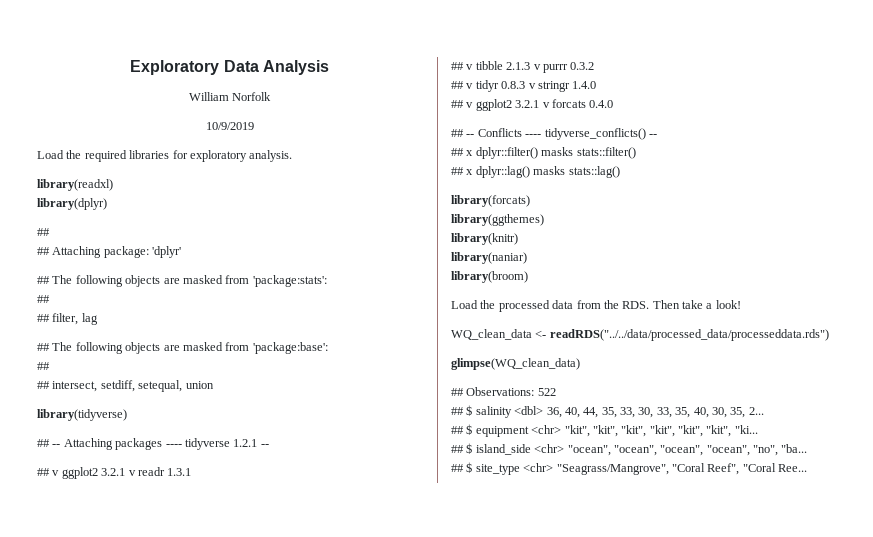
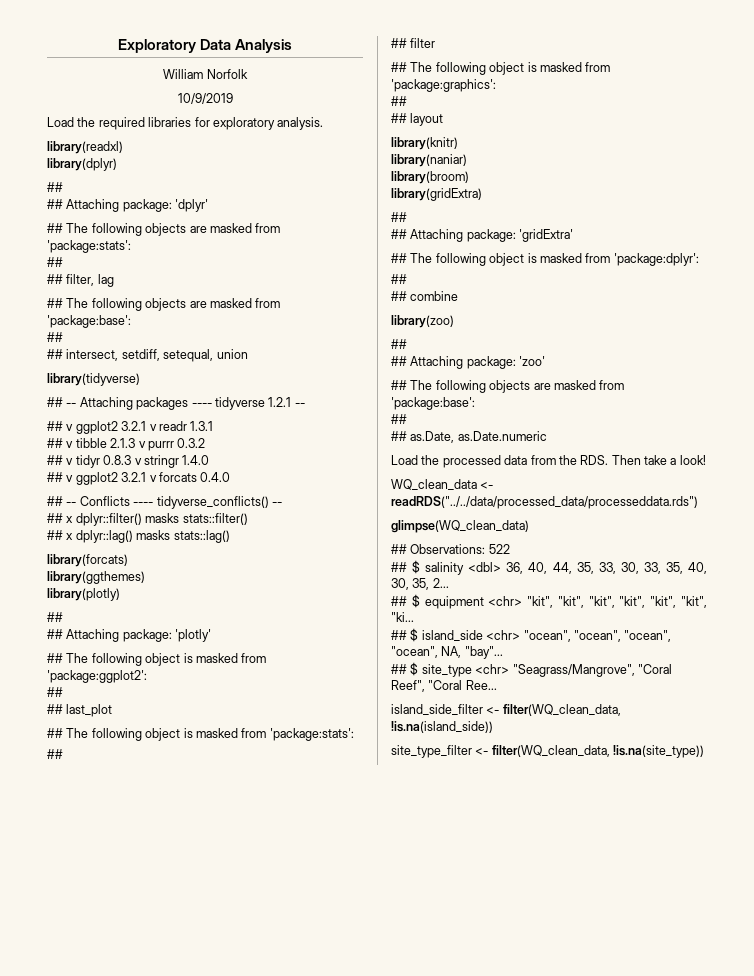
[451,233,518,245] [451,252,527,264] [451,271,528,283] library(knitr) // library(naniar) // library(broom) -> [47,588,120,601] [47,612,63,622] [47,629,212,642] [47,653,267,666] [47,670,147,683] [47,687,63,697] [47,704,113,717] [47,728,354,741] [47,749,63,759] [391,38,436,48] [391,62,611,75] [391,79,496,92] [391,96,407,106] [391,113,444,126] [391,137,458,150] [391,154,467,167] [391,171,469,184] [391,188,482,201] [391,212,407,222] [391,229,574,242] [391,253,699,266] [391,274,407,284] [391,291,459,301] [391,315,454,328] [391,339,407,349] [391,356,546,369] [391,380,625,393] [391,397,475,410] [391,414,407,424] [391,431,547,443] library(plotly) // ## // ## Attaching package: 'plotly' // ## The following object is masked from 'package:ggplot2': // ## // ## last_plot // ## The following object is masked from 'package:stats': // ## // ## filter // ## The following object is masked from 'package:graphics': // ## // ## layout // library(knitr) // library(naniar) // library(broom) // library(gridExtra) // ## // ## Attaching package: 'gridExtra' // ## The following object is masked from 'package:dplyr': // ## // ## combine // library(zoo) // ## // ## Attaching package: 'zoo' // ## The following objects are masked from 'package:base': // ## // ## as.Date, as.Date.numeric
[753,444,808,456] "no", "ba... -> [441,646,503,659] NA, "bay"...
(807, 468) none -> [391,704,621,716] [391,721,493,733] [391,745,705,758] // island_side_filter <- filter(WQ_clean_data, !is.na(island_side)) // site_type_filter <- filter(WQ_clean_data, !is.na(site_type))

